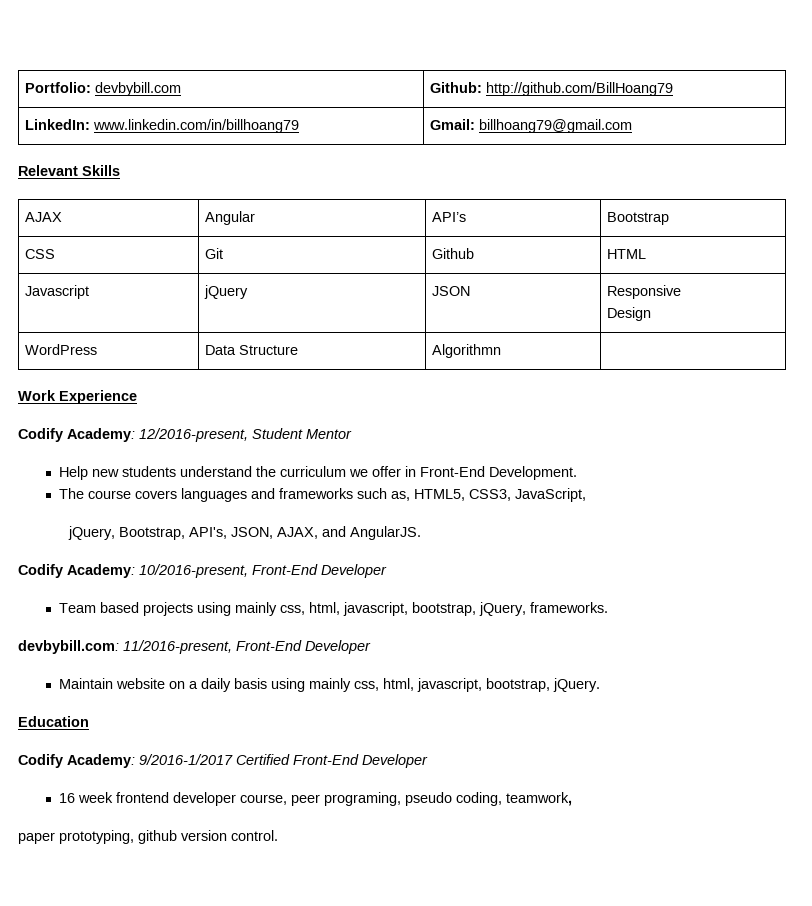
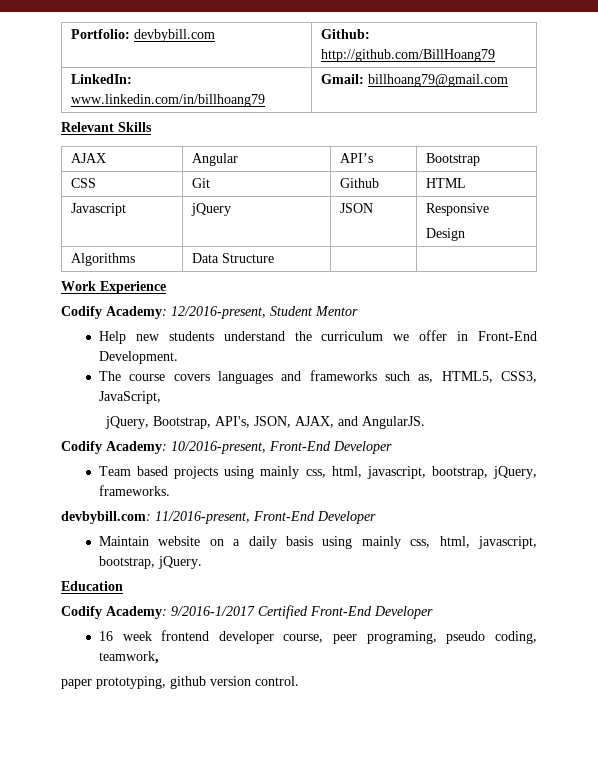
[24,344,97,355] WordPress -> [70,253,135,266] Algorithms
[431,344,501,358] Algorithmn -> (274, 258) none

